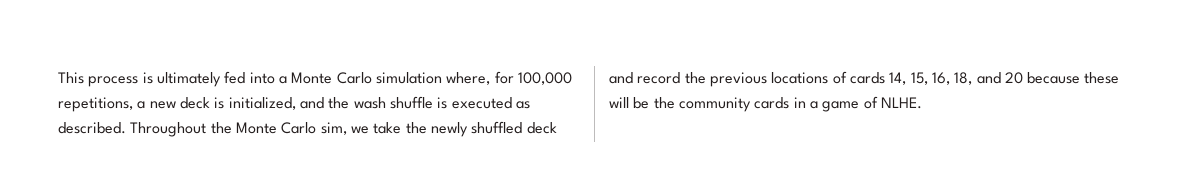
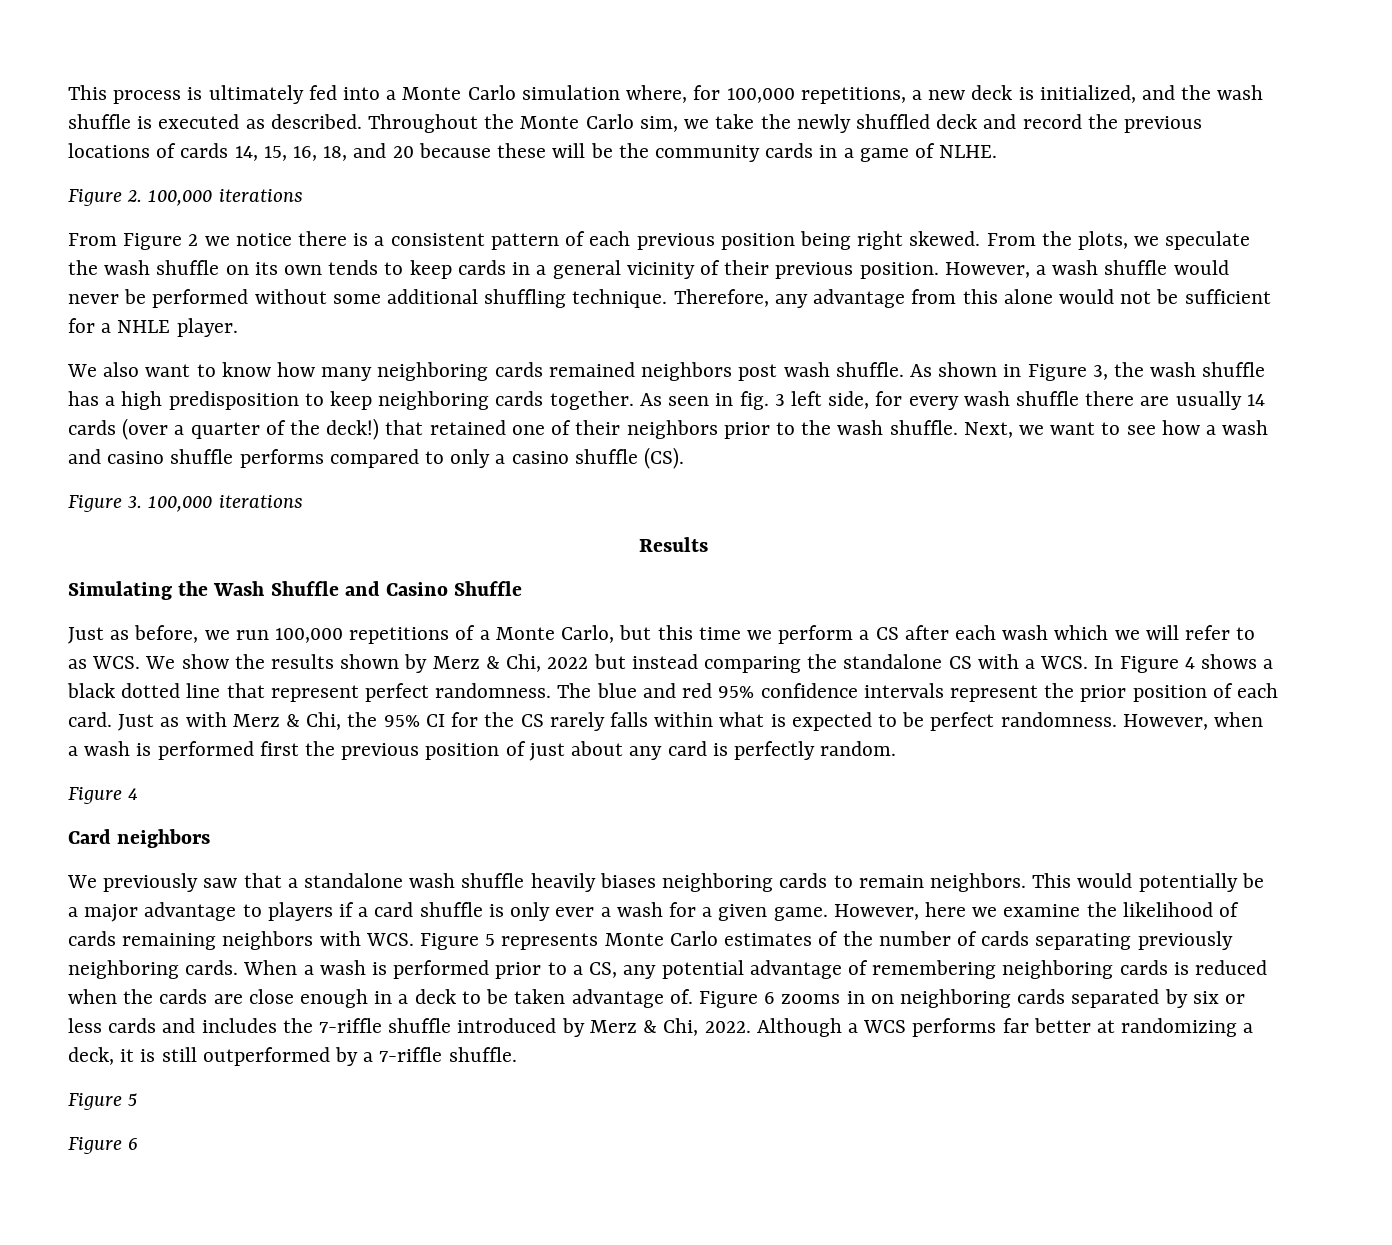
(922, 103) none -> [68,189,303,206] [68,231,1251,250] [68,260,1229,279] [68,289,1271,308] [68,318,238,337] [67,362,1266,381] [68,391,1265,410] [68,418,1269,440] [68,447,685,469] [68,495,303,512] [638,537,708,552] [68,581,523,600] [68,625,1256,644] [68,654,1274,673] [67,683,1278,702] [68,712,1264,731] [68,741,897,761] [68,787,139,804] [68,829,211,848] [67,873,1264,892] [68,902,1240,922] [68,931,1233,950] [68,960,1267,979] [68,989,1246,1008] [68,1018,1254,1037] [68,1047,517,1066] [68,1093,138,1110] [68,1137,139,1154] // Figure 2. 100,000 iterations // From Figure 2 we notice there is a consistent pattern of each previous position being right skewed. From the plots, we speculate the wash shuffle on its own tends to keep cards in a general vicinity of their previous position. However, a wash shuffle would never be performed without some additional shuffling technique. Therefore, any advantage from this alone would not be sufficient for a NHLE player. // We also want to know how many neighboring cards remained neighbors post wash shuffle. As shown in Figure 3, the wash shuffle has a high predisposition to keep neighboring cards together. As seen in fig. 3 left side, for every wash shuffle there are usually 14 cards (over a quarter of the deck!) that retained one of their neighbors prior to the wash shuffle. Next, we want to see how a wash and casino shuffle performs compared to only a casino shuffle (CS). // Figure 3. 100,000 iterations // Results // Simulating the Wash Shuffle and Casino Shuffle // Just as before, we run 100,000 repetitions of a Monte Carlo, but this time we perform a CS after each wash which we will refer to as WCS. We show the results shown by Merz & Chi, 2022 but instead comparing the standalone CS with a WCS. In Figure 4 shows a black dotted line that represent perfect randomness. The blue and red 95% confidence intervals represent the prior position of each card. Just as with Merz & Chi, the 95% CI for the CS rarely falls within what is expected to be perfect randomness. However, when a wash is performed first the previous position of just about any card is perfectly random. // Figure 4 // Card neighbors // We previously saw that a standalone wash shuffle heavily biases neighboring cards to remain neighbors. This would potentially be a major advantage to players if a card shuffle is only ever a wash for a given game. However, here we examine the likelihood of cards remaining neighbors with WCS. Figure 5 represents Monte Carlo estimates of the number of cards separating previously neighboring cards. When a wash is performed prior to a CS, any potential advantage of remembering neighboring cards is reduced when the cards are close enough in a deck to be taken advantage of. Figure 6 zooms in on neighboring cards separated by six or less cards and includes the 7-riffle shuffle introduced by Merz & Chi, 2022. Although a WCS performs far better at randomizing a deck, it is still outperformed by a 7-riffle shuffle. // Figure 5 // Figure 6

